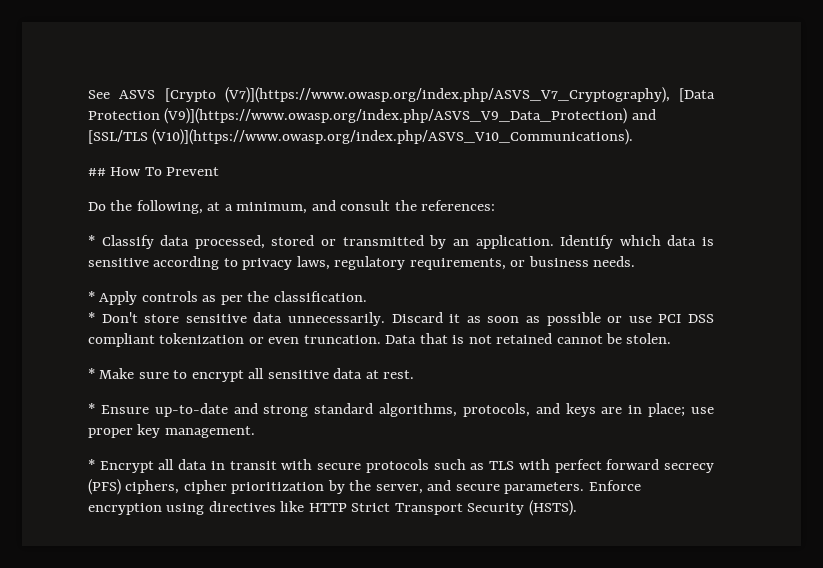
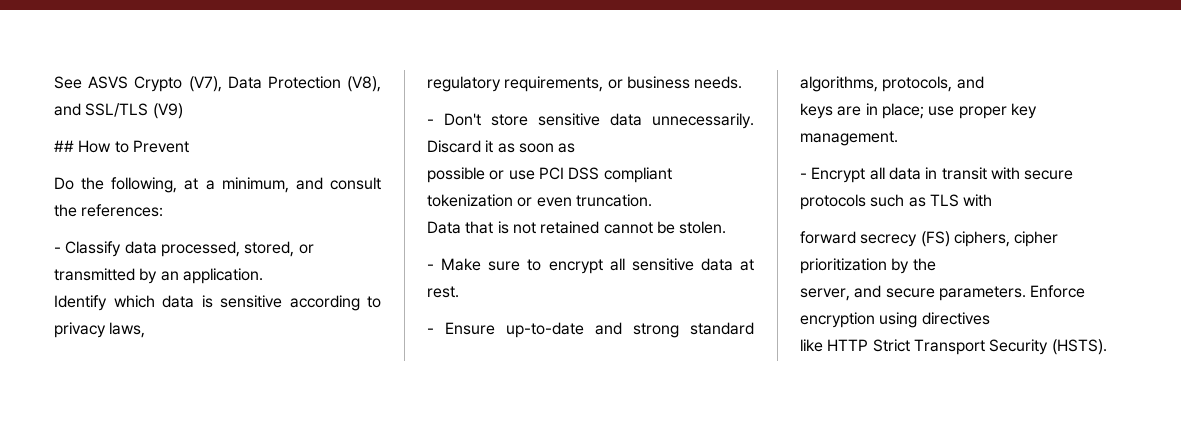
[164,87,715,103] [88,108,656,124] [88,129,634,145] [Crypto (V7)](https://www.owasp.org/index.php/ASVS_V7_Cryptography), [Data Protection (V9)](https://www.owasp.org/index.php/ASVS_V9_Data_Protection) and [SSL/TLS (V10)](https://www.owasp.org/index.php/ASVS_V10_Communications). -> [134,76,381,92] [54,103,183,119] Crypto (V7), Data Protection (V8), and SSL/TLS (V9)
[144,167,162,176] To -> [114,141,129,153] to
[88,235,95,246] * -> [54,247,61,253] -
[271,235,315,246] stored -> [244,241,295,257] stored,
(554, 242) none -> (263, 276) //
(330, 263) none -> (146, 330) //
[88,291,367,305] [88,312,95,323] * Apply controls as per the classification. // * -> [427,119,434,125] -
(541, 319) none -> (576, 148) //
(381, 339) none -> (652, 200) //
[88,368,95,379] * -> [427,264,434,270] -
[88,403,95,414] * -> [427,328,434,334] -
(560, 408) none -> (984, 82) //
[88,459,95,470] * -> [800,173,807,179] -
[554,459,602,473] perfect -> (993, 200) //
[88,479,121,495] (PFS) -> [920,231,950,247] (FS)
(372, 485) none -> (936, 264) //
(276, 506) none -> (990, 318) //

